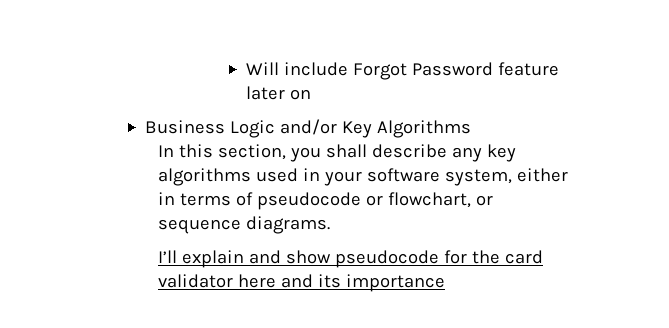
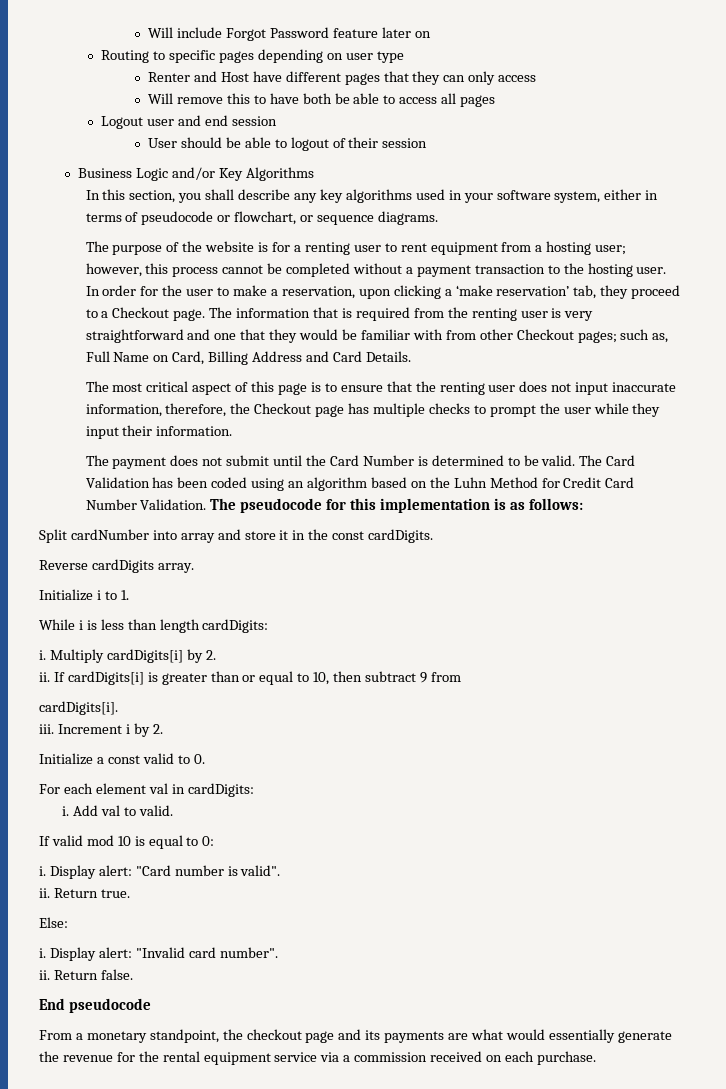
(311, 94) none -> [101,49,404,63] [148,71,537,85] [148,93,496,107] [101,115,278,129] [148,137,428,151] // Routing to specific pages depending on user type // Renter and Host have different pages that they can only access // Will remove this to have both be able to access all pages // Logout user and end session // User should be able to logout of their session
[158,250,544,268] [158,274,446,292] I’ll explain and show pseudocode for the card validator here and its importance -> [85,241,627,255] [85,263,667,277] [85,285,681,299] [85,307,594,321] [85,329,669,343] [85,351,411,365] [85,381,677,395] [85,403,661,417] [85,425,233,439] [85,455,636,469] [85,477,635,491] [85,498,583,513] [39,529,434,543] [39,559,194,573] [39,589,129,601] [39,619,269,633] [39,649,216,663] [39,671,461,685] [39,701,118,715] [39,723,163,737] [39,753,205,765] [39,783,254,797] [62,805,173,816] [39,835,215,849] [39,865,281,879] [39,888,130,898] [39,917,68,928] [39,947,278,961] [39,969,133,980] [39,998,151,1013] [39,1029,672,1043] [39,1051,596,1065] The purpose of the website is for a renting user to rent equipment from a hosting user; however, this process cannot be completed without a payment transaction to the hosting user. In order for the user to make a reservation, upon clicking a ‘make reservation’ tab, they proceed to a Checkout page. The information that is required from the renting user is very straightforward and one that they would be familiar with from other Checkout pages; such as, Full Name on Card, Billing Address and Card Details. // The most critical aspect of this page is to ensure that the renting user does not input inaccurate information, therefore, the Checkout page has multiple checks to prompt the user while they input their information. // The payment does not submit until the Card Number is determined to be valid. The Card Validation has been coded using an algorithm based on the Luhn Method for Credit Card Number Validation. The pseudocode for this implementation is as follows: // Split cardNumber into array and store it in the const cardDigits. // Reverse cardDigits array. // Initialize i to 1. // While i is less than length cardDigits: // i. Multiply cardDigits[i] by 2. // ii. If cardDigits[i] is greater than or equal to 10, then subtract 9 from // cardDigits[i]. // iii. Increment i by 2. // Initialize a const valid to 0. // For each element val in cardDigits: // i. Add val to valid. // If valid mod 10 is equal to 0: // i. Display alert: "Card number is valid". // ii. Return true. // Else: // i. Display alert: "Invalid card number". // ii. Return false. // End pseudocode // From a monetary standpoint, the checkout page and its payments are what would essentially generate the revenue for the rental equipment service via a commission received on each purchase.

